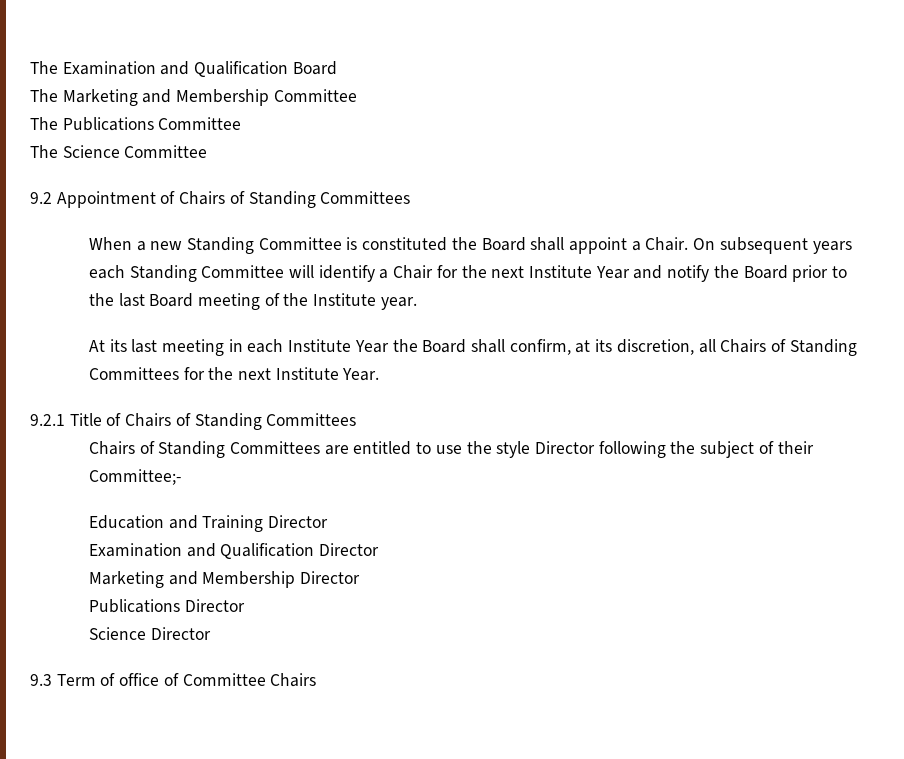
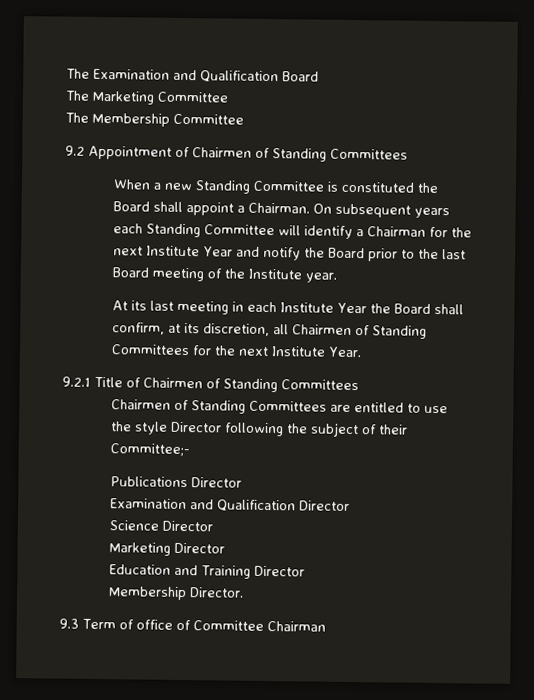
[142,89,357,106] [30,117,242,131] [30,145,120,158] and Membership Committee // The Publications Committee // The Science -> [157,91,229,103] [65,112,170,127] Committee // The Membership
[179,191,226,205] Chairs -> [192,147,252,158] Chairmen
[645,237,689,251] Chair. -> [248,202,311,214] Chairman.
[393,265,434,279] Chair -> [367,226,427,237] Chairman
[720,339,767,353] Chairs -> [292,324,353,336] Chairmen
[125,413,357,430] [88,441,135,455] Chairs of Standing Committees // Chairs -> [143,377,359,393] [111,399,172,410] Chairmen of Standing Committees // Chairmen
[88,515,264,532] Education and Training -> [110,476,189,488] Publications
[88,571,360,588] [88,599,245,613] [88,627,211,640] Marketing and Membership Director // Publications Director // Science Director -> [109,520,214,532] [109,542,226,556] [109,564,306,579] [109,586,245,601] Science Director // Marketing Director // Education and Training Director // Membership Director.
[270,673,317,687] Chairs -> [266,621,326,632] Chairman

